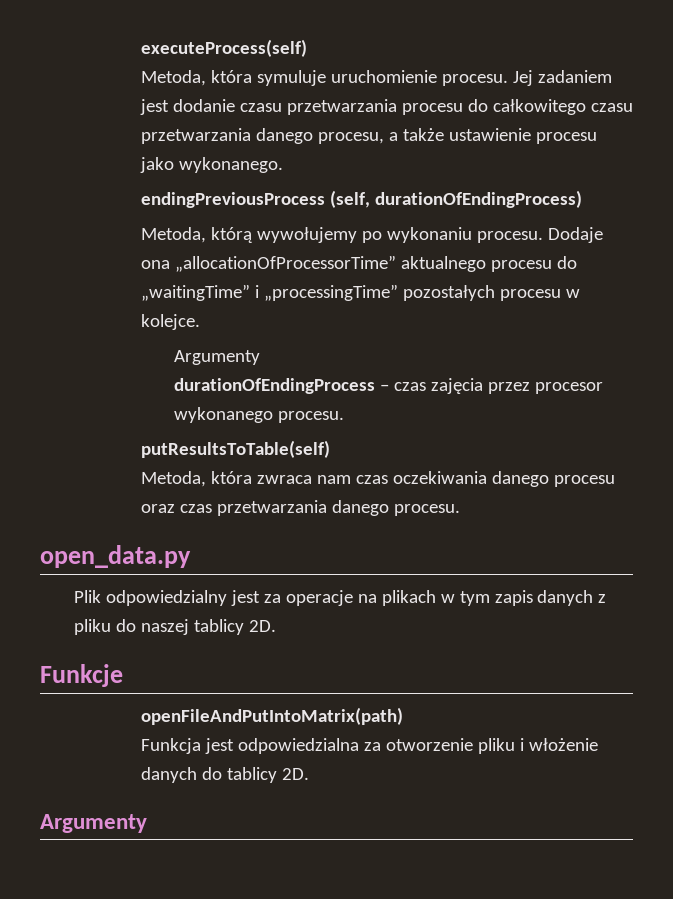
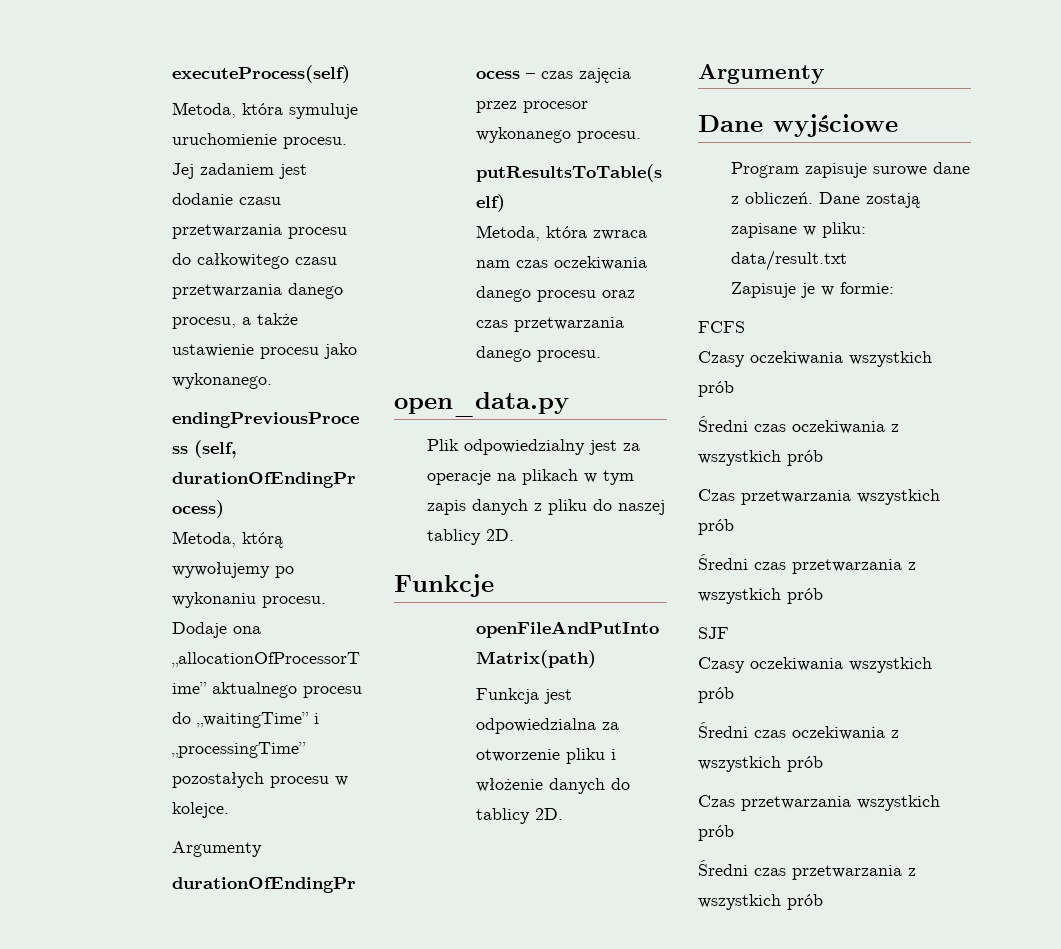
(147, 823) none -> [698,114,898,137] [731,162,971,178] [731,192,921,208] [731,222,867,238] [731,250,848,271] [731,282,895,298] [698,321,745,333] [698,351,932,367] [698,381,734,397] [698,416,899,434] [698,450,823,466] [698,489,940,505] [698,519,734,535] [698,554,916,574] [698,588,823,604] [698,627,729,639] [698,657,932,673] [698,687,734,703] [698,722,899,740] [698,756,823,772] [698,795,940,811] [698,825,734,841] [698,860,916,880] [698,894,823,910] // Dane wyjściowe // Program zapisuje surowe dane z obliczeń. Dane zostają zapisane w pliku: data/result.txt // Zapisuje je w formie: // FCFS // Czasy oczekiwania wszystkich prób // Średni czas oczekiwania z wszystkich prób // Czas przetwarzania wszystkich prób // Średni czas przetwarzania z wszystkich prób // SJF // Czasy oczekiwania wszystkich prób // Średni czas oczekiwania z wszystkich prób // Czas przetwarzania wszystkich prób // Średni czas przetwarzania z wszystkich prób

